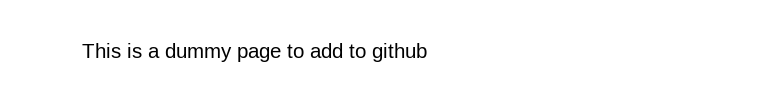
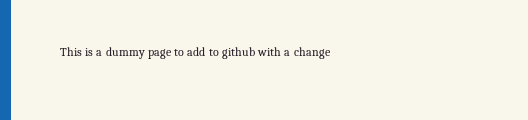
(427, 52) none -> [257,47,331,59] with a change

